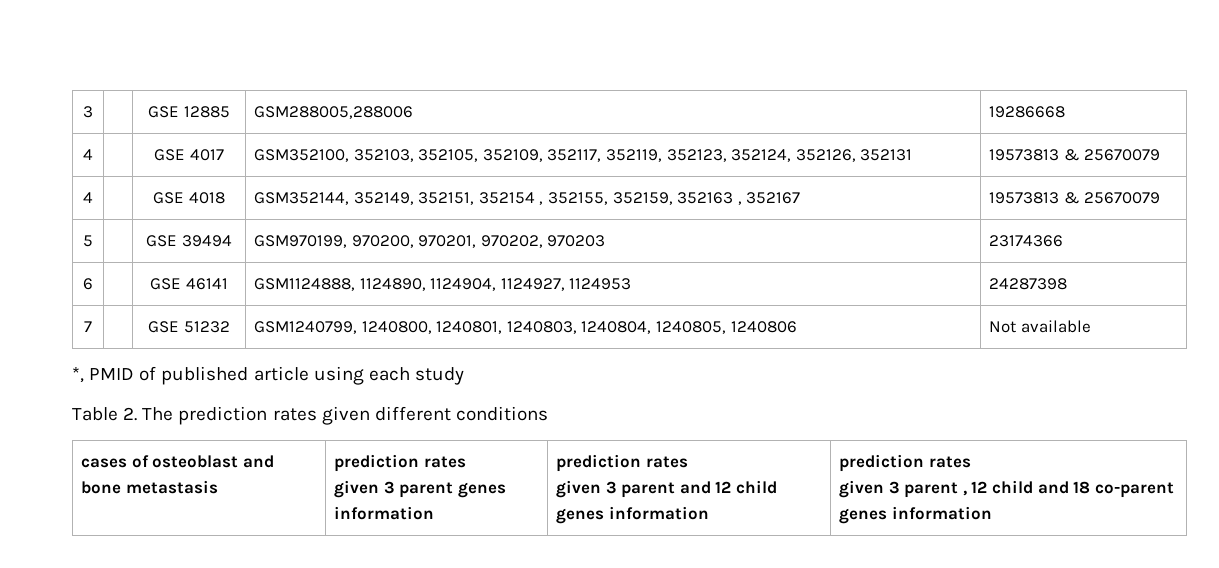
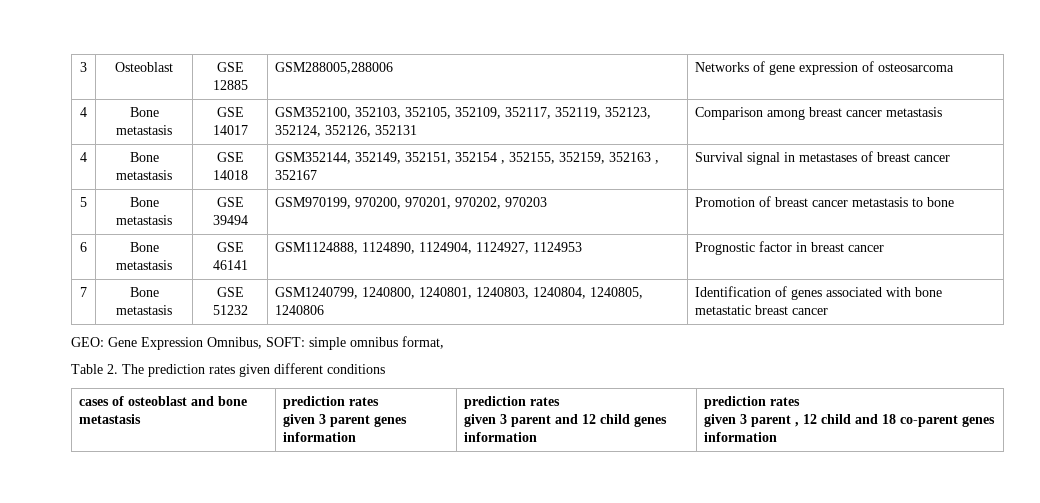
(93, 112) none -> [115,62,173,72] Osteoblast
[989,106,1066,118] [83,149,93,160] [154,149,224,161] 19286668 // 4 | | GSE 4017 -> [695,61,955,75] [80,107,87,117] [129,107,159,117] [116,125,172,135] [216,107,244,117] [212,125,248,135] Networks of gene expression of osteosarcoma // 4 | Bone metastasis | GSE 14017
[989,149,1161,161] [83,192,93,203] [153,192,225,204] 19573813 & 25670079 // 4 | | GSE 4018 -> [695,107,943,120] [80,152,87,162] [129,152,159,162] [116,170,172,180] [216,152,244,162] [212,170,248,180] Comparison among breast cancer metastasis // 4 | Bone metastasis | GSE 14018
[989,192,1161,204] 19573813 & 25670079 -> [695,151,951,165] Survival signal in metastases of breast cancer
(93, 241) none -> [129,197,159,207] [116,215,172,225] Bone metastasis
[989,235,1064,247] 23174366 -> [695,196,955,207] Promotion of breast cancer metastasis to bone
(93, 284) none -> [129,242,159,252] [116,260,172,270] Bone metastasis
[989,278,1068,290] 24287398 -> [695,241,885,255] Prognostic factor in breast cancer
(92, 326) none -> [129,287,159,297] [116,305,172,315] Bone metastasis
[989,320,1091,333] [72,366,464,385] Not available // *, PMID of published article using each study -> [695,286,943,300] [695,305,829,315] [71,336,444,350] Identification of genes associated with bone metastatic breast cancer // GEO: Gene Expression Omnibus, SOFT: simple omnibus format,

